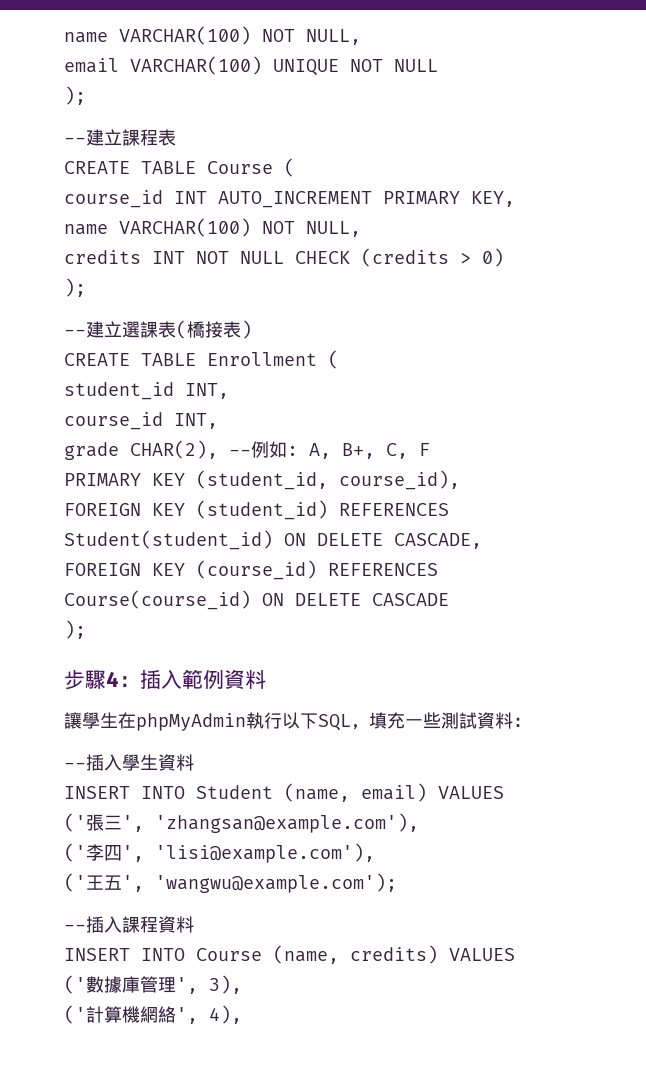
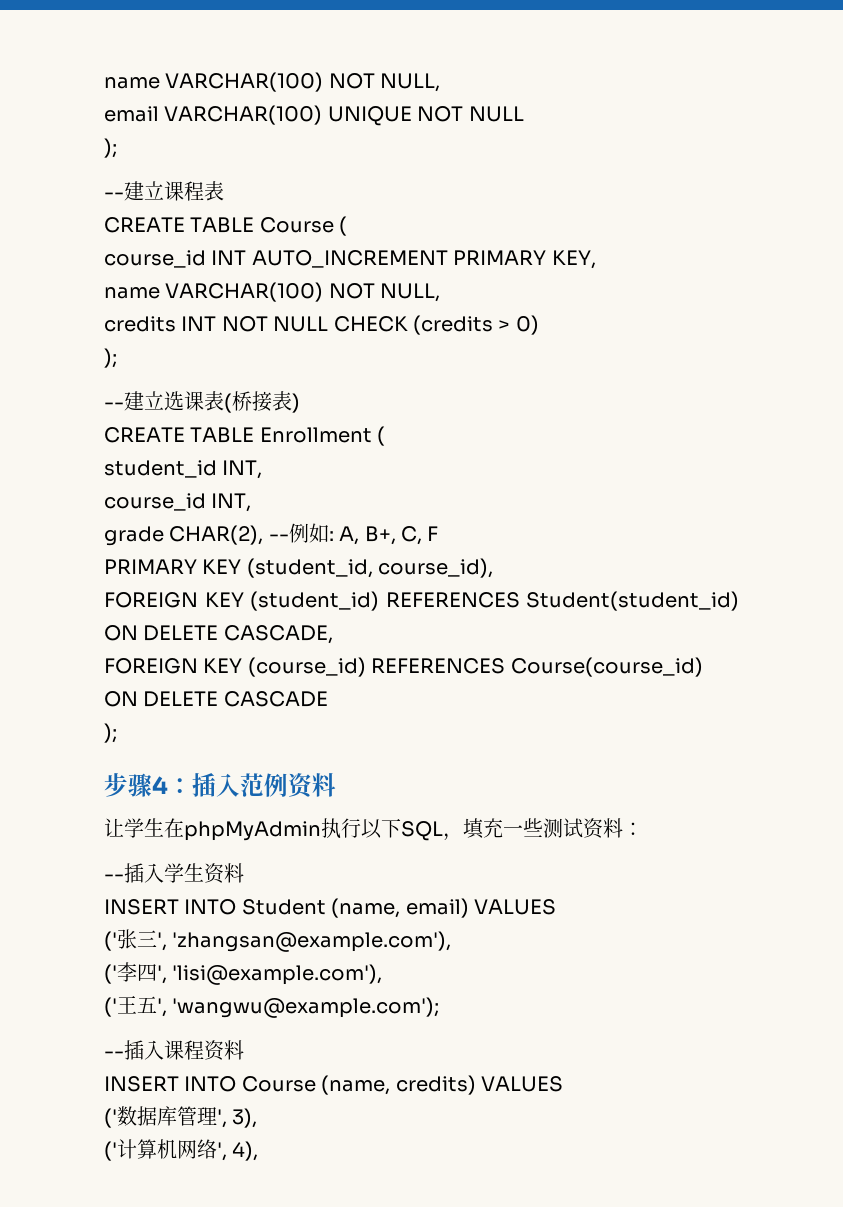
[122,129,140,146] 課 -> [164,181,184,201] 课
[122,320,205,339] 選課表(橋 -> [164,391,252,413] 选课表(桥
[85,670,106,689] 驟 -> [128,773,152,797] 骤
[182,669,266,690] [64,712,100,729] 範例資料 // 讓學 -> [240,773,336,799] [104,818,144,838] 范例资料 // 让学
[246,712,264,729] 執 -> [321,818,341,839] 执
[441,712,495,729] 測試資 -> [543,818,604,839] 测试资
[122,754,176,771] 學生資 -> [164,863,225,884] 学生资
[86,814,104,831] 張 -> [117,929,137,949] 张
[122,916,176,933] 課程資 -> [164,1040,225,1061] 课程资
[86,976,140,993] 數據庫 -> [117,1106,177,1126] 数据库
[86,1006,176,1023] 計算機網絡 -> [117,1139,217,1159] 计算机网络

